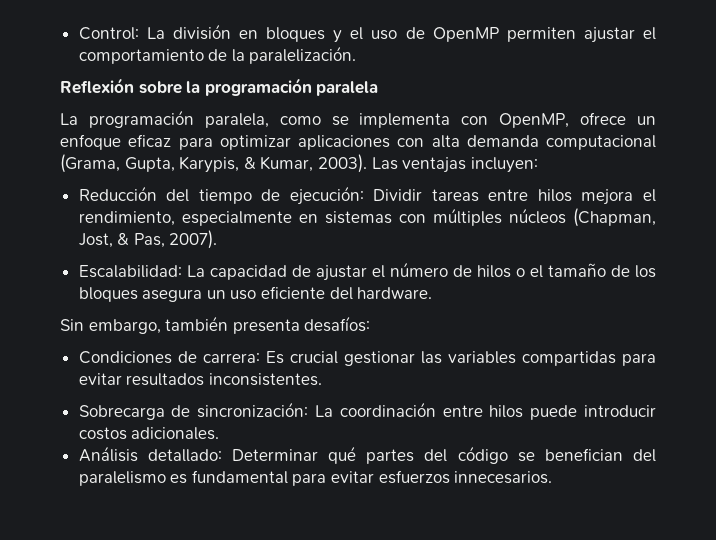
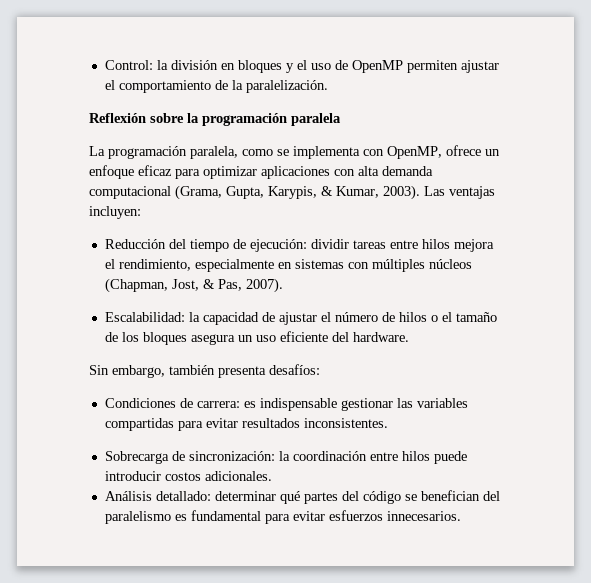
[146,27,165,39] La -> [156,60,168,70] la
[373,189,423,201] Dividir -> [310,239,349,249] dividir
[186,265,205,277] La -> [188,312,200,322] la
[265,351,338,364] Es crucial -> [243,398,337,411] es indispensable
[315,405,334,417] La -> [278,451,290,461] la
[231,449,318,461] Determinar -> [214,491,276,501] determinar

